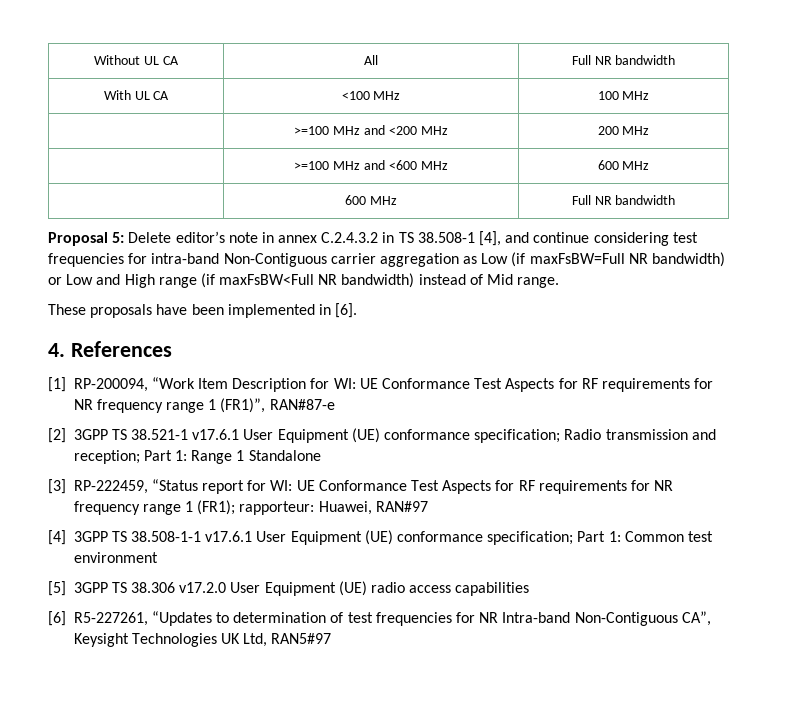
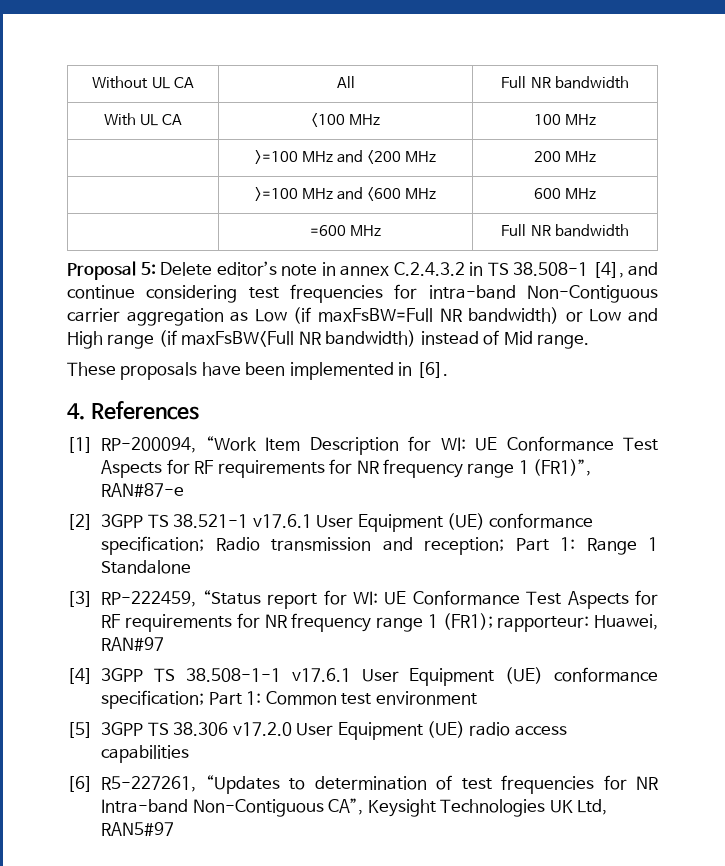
[345,195,367,205] 600 -> [309,225,346,236] =600

